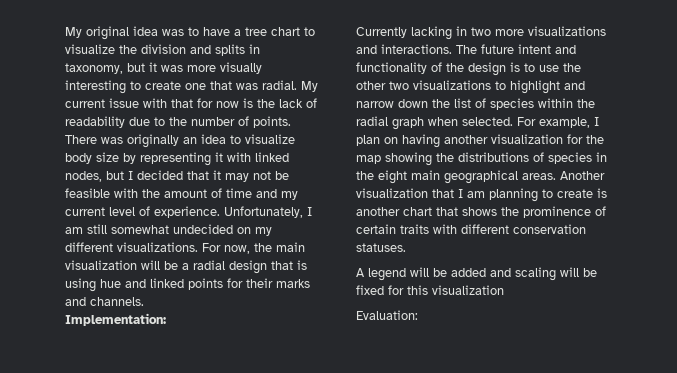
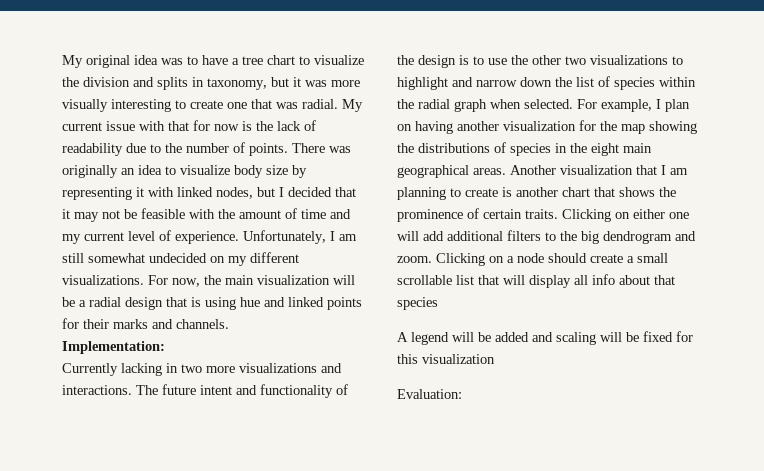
[400,224,586,234] [356,243,406,252] traits with different conservation statuses. -> [525,209,689,222] [397,230,696,244] [397,253,668,266] [397,274,675,288] [397,297,438,310] traits. Clicking on either one will add additional filters to the big dendrogram and zoom. Clicking on a node should create a small scrollable list that will display all info about that species

